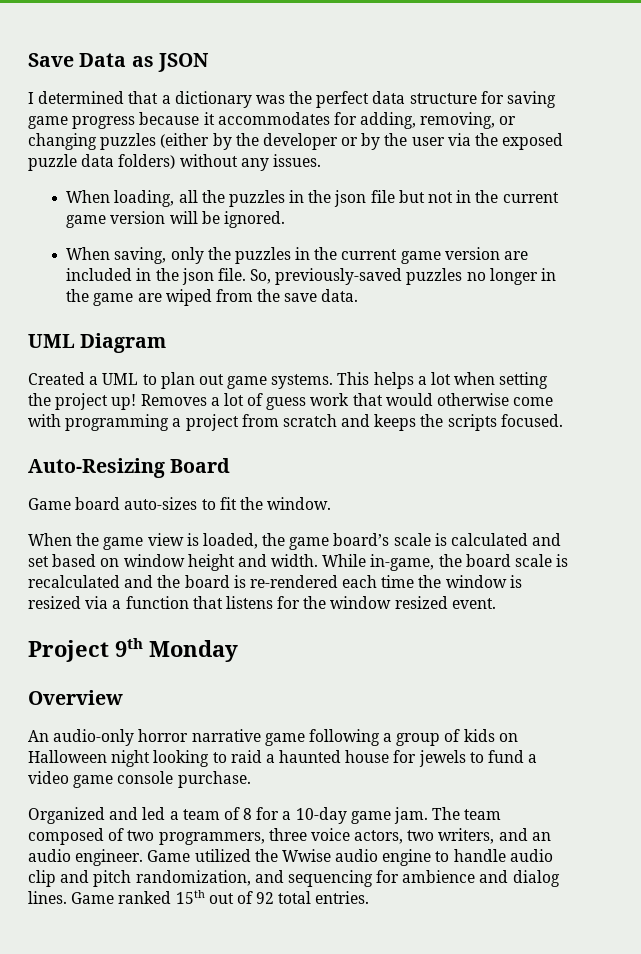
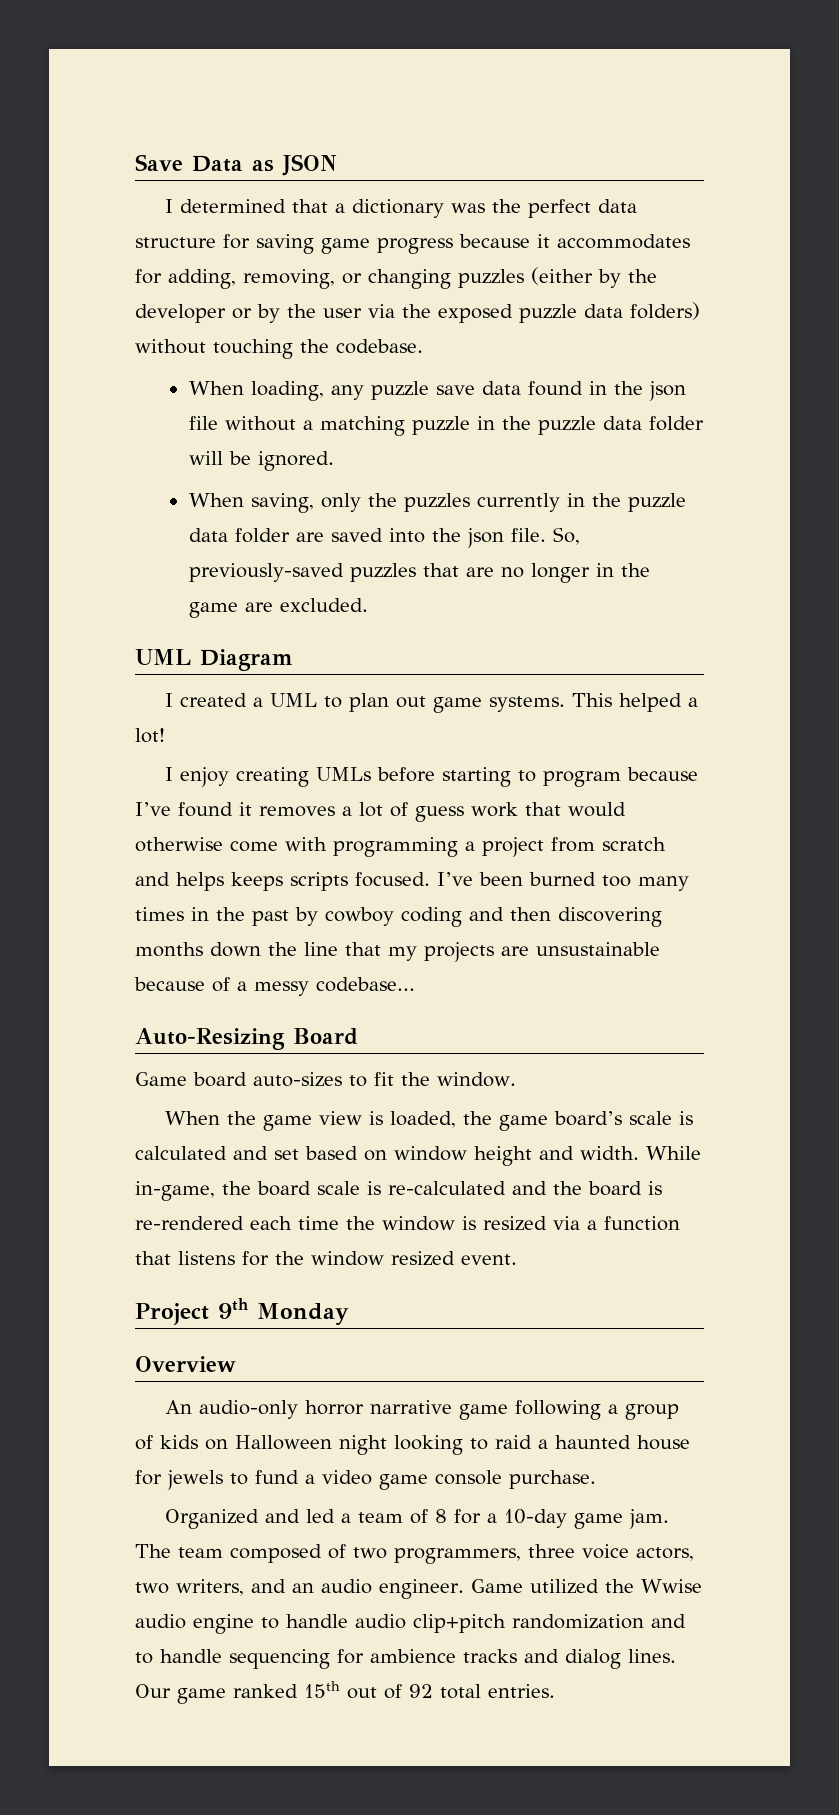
[240,154,321,171] any issues. -> [213,339,423,359] touching the codebase.
[178,190,559,207] [66,211,166,228] all the puzzles in the json file but not in the current game version -> [330,381,686,401] [188,416,704,436] any puzzle save data found in the json file without a matching puzzle in the puzzle data folder
[295,247,528,264] [66,268,152,281] in the current game version are included in -> [476,493,686,512] [188,528,425,543] currently in the puzzle data folder are saved into
(463, 276) none -> [422,563,494,577] that are
[165,289,359,306] wiped from the save data. -> [279,598,368,612] excluded.
[28,372,85,385] Created -> [165,693,248,707] I created
[373,372,549,389] [28,393,207,410] helps a lot when setting the project up! Removes -> [619,693,699,712] [135,728,165,743] [165,767,699,787] [135,802,335,817] helped a lot! // I enjoy creating UMLs before starting to program because I’ve found it removes
[374,414,444,431] keeps the -> [176,872,283,891] helps keeps
(563, 420) none -> [437,872,689,891] [135,907,662,927] [135,942,660,962] [134,977,415,996] I’ve been burned too many times in the past by cowboy coding and then discovering months down the line that my projects are unsustainable because of a messy codebase...
[28,575,120,588] recalculated -> [388,1181,506,1195] re-calculated
[28,870,284,887] clip and pitch randomization, and -> [413,1614,686,1633] [135,1649,222,1664] clip+pitch randomization and to handle
(476, 876) none -> [463,1649,517,1663] tracks
[71,892,115,904] Game -> [135,1684,226,1704] Our game

